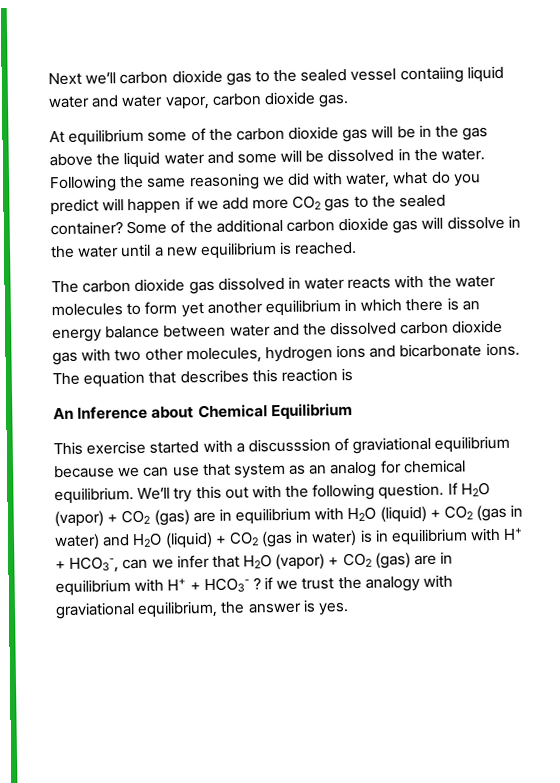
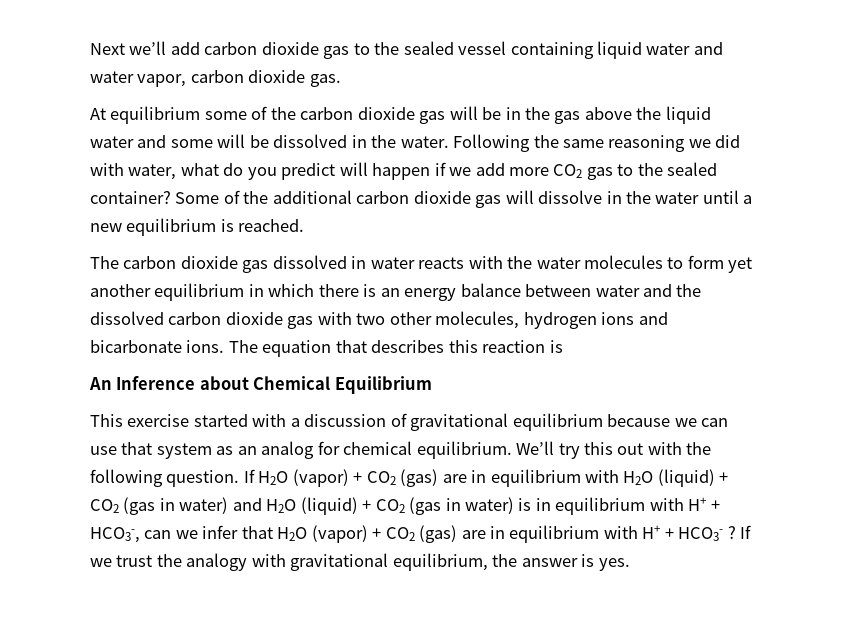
(117, 78) none -> [170,42,200,55] add
[399,66,464,84] contaiing -> [510,42,594,59] containing
[247,436,432,455] discusssion of graviational -> [304,413,509,431] discussion of gravitational
[264,577,274,590] if -> [740,525,752,539] If
[55,602,135,620] graviational -> [290,553,389,571] gravitational

